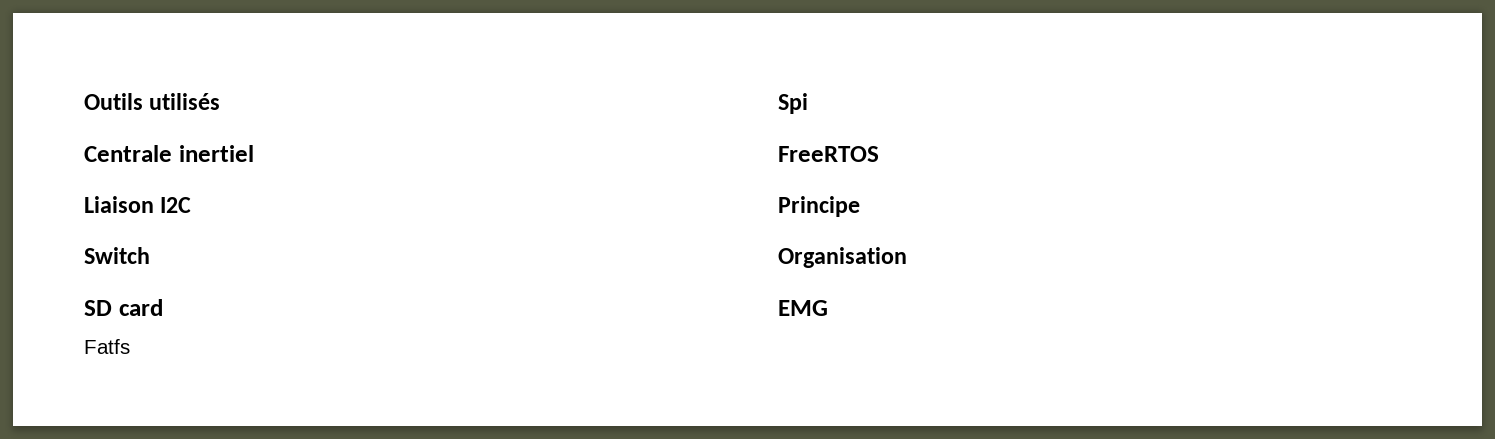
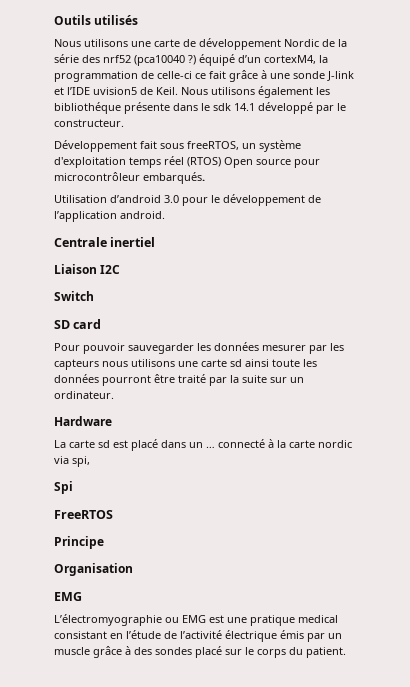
(221, 101) none -> [54,38,347,50] [54,54,328,66] [54,70,354,82] [54,86,330,98] [54,102,346,114] [54,119,124,127] [54,140,301,152] [54,156,320,168] [54,172,205,184] [54,194,321,206] [54,211,165,222] // Nous utilisons une carte de développement Nordic de la série des nrf52 (pca10040 ?) équipé d’un cortexM4, la programmation de celle-ci ce fait grâce à une sonde J-link et l’IDE uvision5 de Keil. Nous utilisons également les bibliothéque présente dans le sdk 14.1 développé par le constructeur. // Développement fait sous freeRTOS, un système d'exploitation temps réel (RTOS) Open source pour microcontrôleur embarqués. // Utilisation d’android 3.0 pour le développement de l’application android.
[84,339,130,354] Fatfs -> [54,342,344,354] [54,359,317,370] [54,374,304,386] [54,391,114,399] [54,416,112,426] [54,439,352,451] [54,456,90,467] Pour pouvoir sauvegarder les données mesurer par les capteurs nous utilisons une carte sd ainsi toute les données pourront être traité par la suite sur un ordinateur. // Hardware // La carte sd est placé dans un … connecté à la carte nordic via spi,
(828, 308) none -> [54,614,338,626] [54,630,342,642] [54,646,346,658] // L’électromyographie ou EMG est une pratique medical consistant en l’étude de l’activité électrique émis par un muscle grâce à des sondes placé sur le corps du patient.

